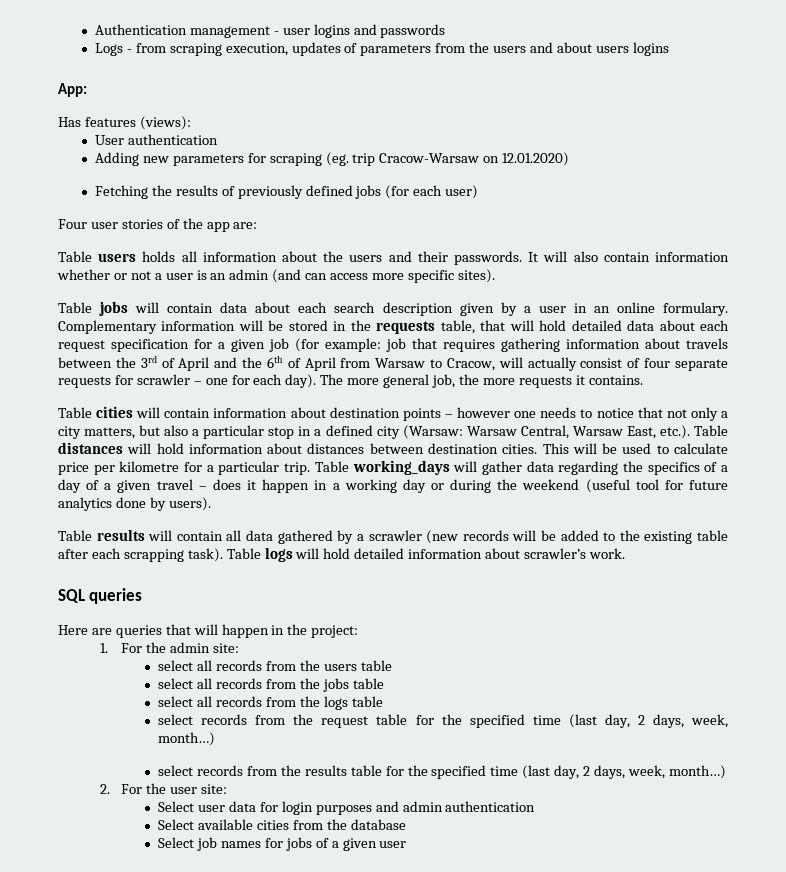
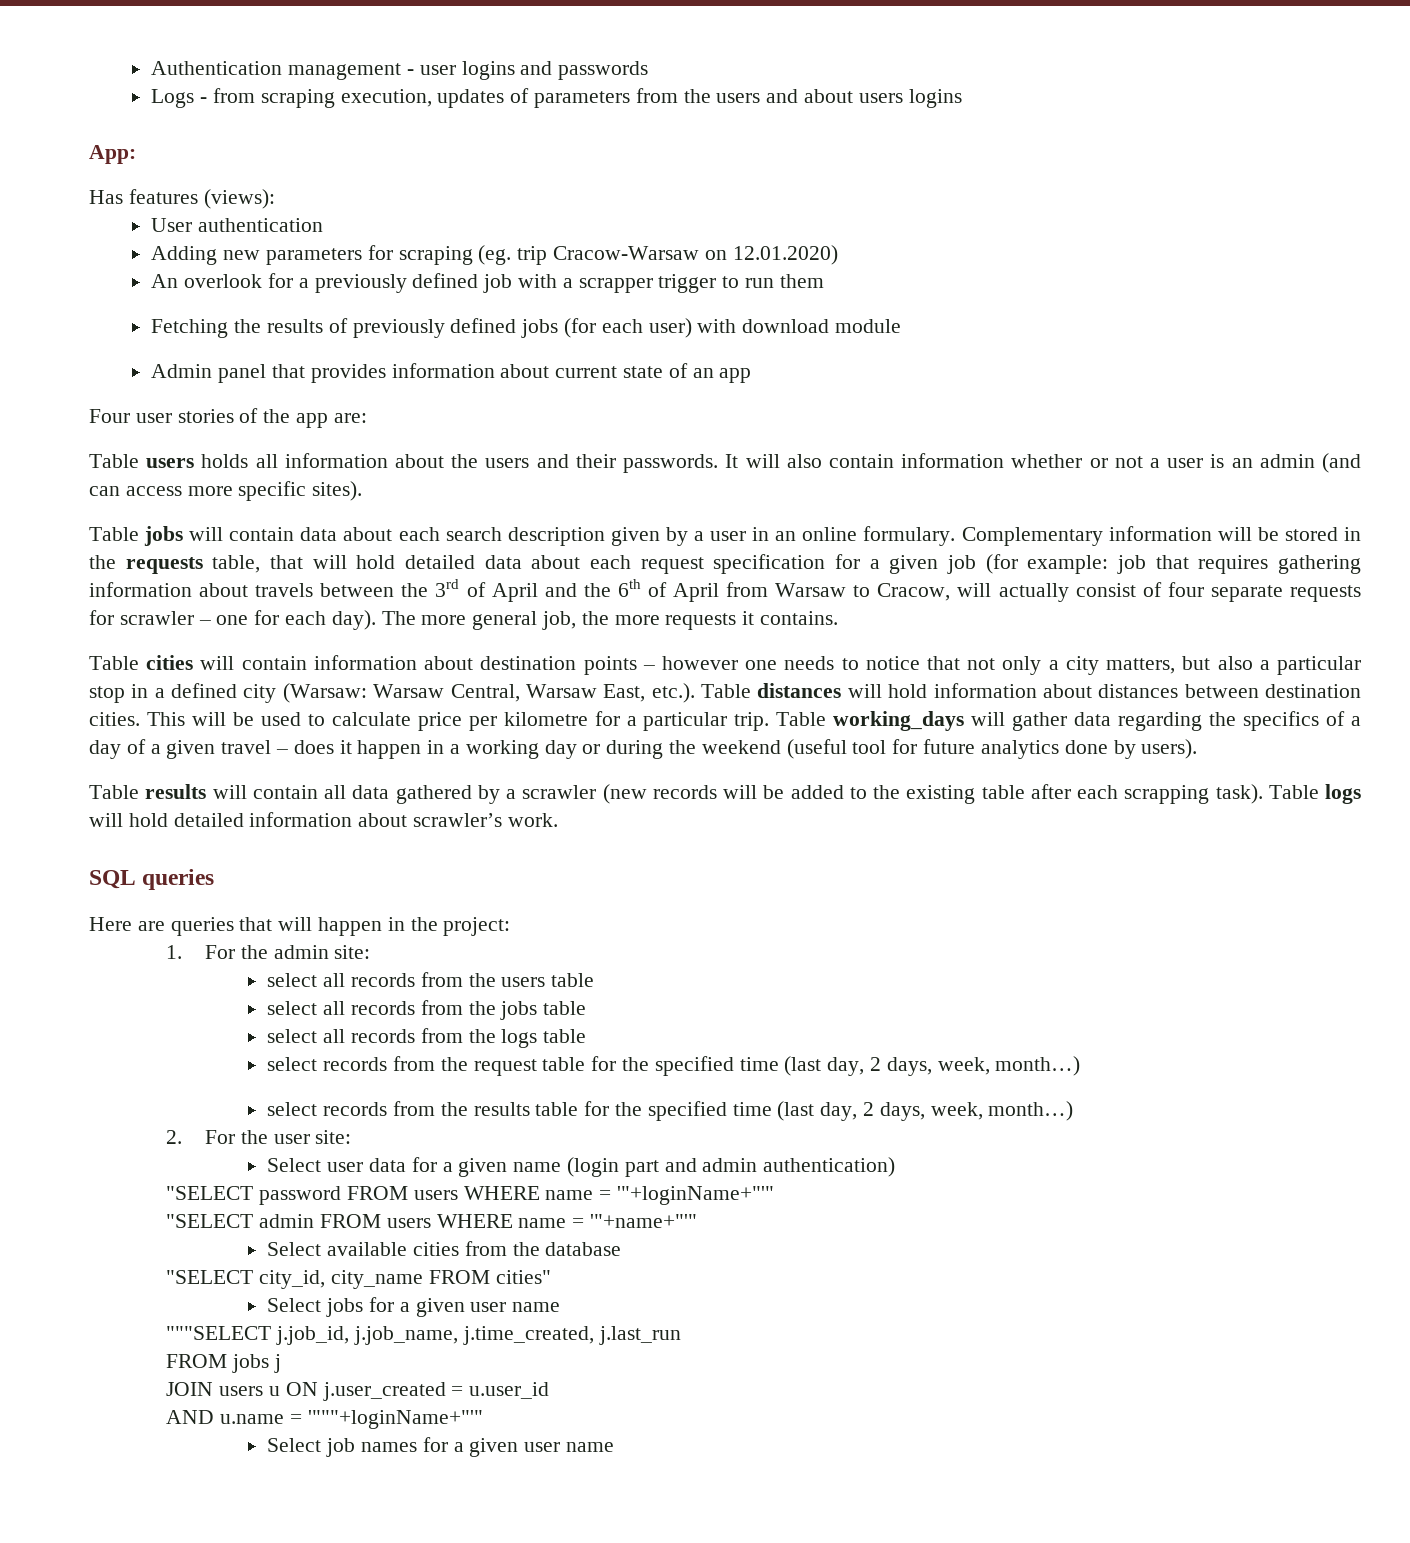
(570, 159) none -> [151,273,824,293] // An overlook for a previously defined job with a scrapper trigger to run them
(479, 192) none -> [697,319,901,333] [151,363,752,383] with download module // Admin panel that provides information about current state of an app
[281,801,536,815] login purposes and admin authentication -> [442,1157,896,1177] [166,1186,774,1205] [166,1214,697,1228] a given name (login part and admin authentication) // "SELECT password FROM users WHERE name = '"+loginName+"'" // "SELECT admin FROM users WHERE name = '"+name+"'"
(406, 824) none -> [166,1270,551,1289] [267,1297,561,1317] [166,1326,681,1345] [166,1354,281,1373] [166,1382,550,1401] [166,1410,483,1429] // "SELECT city_id, city_name FROM cities" // Select jobs for a given user name // """SELECT j.job_id, j.job_name, j.time_created, j.last_run // FROM jobs j // JOIN users u ON j.user_created = u.user_id // AND u.name = '"""+loginName+"'"
[285,837,407,851] jobs of a given user -> [453,1438,614,1457] a given user name

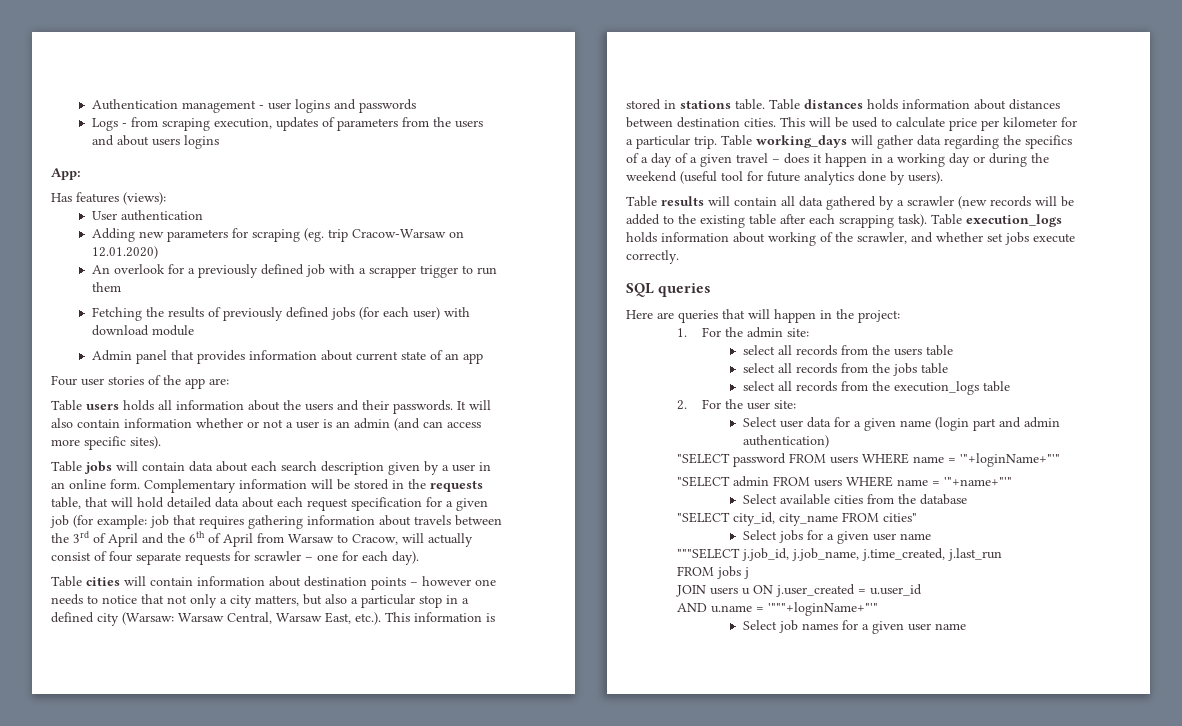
[863,526,956,546] formulary. -> [110,479,140,489] form.
[381,611,839,630] The more general job, the more requests it contains. -> (419, 558) none
[701,683,928,698] Table distances will hold -> [385,612,495,622] [626,99,898,110] This information is stored in stations table. Table distances holds
[503,712,588,726] kilometre -> [1003,117,1057,127] kilometer
[1325,784,1361,804] [89,812,558,827] logs will hold detailed information about scrawler’s work. -> [966,214,1062,227] [626,232,1075,246] [626,250,679,264] execution_logs holds information about working of the scrawler, and whether set jobs execute correctly.
[501,1029,587,1048] [267,1056,1081,1076] [267,1101,1074,1121] logs table // select records from the request table for the specified time (last day, 2 days, week, month…) // select records from the results table for the specified time (last day, 2 days, week, month…) -> [893,381,1010,395] execution_logs table

